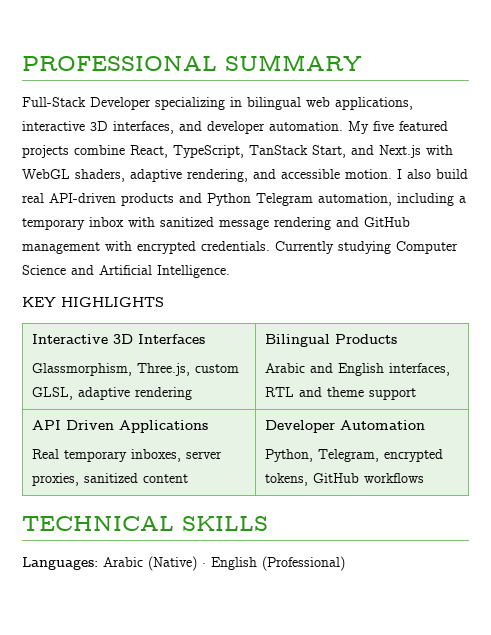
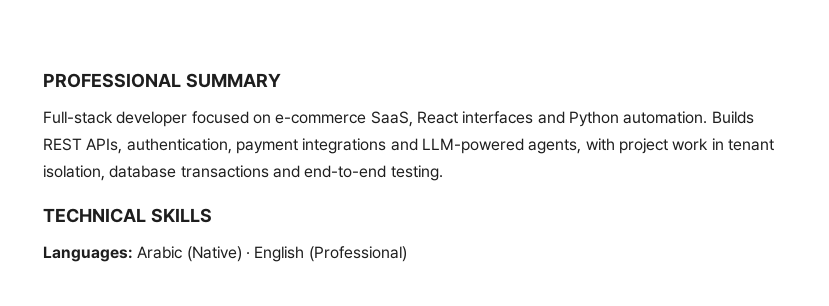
[22,97,413,110] [22,121,448,134] [22,145,453,158] [22,169,468,182] [22,193,466,206] [22,217,410,230] [22,241,458,254] [22,265,230,278] [22,297,164,307] [32,334,206,344] [32,363,240,376] [32,387,193,400] [265,334,398,347] [265,363,451,376] [265,387,417,400] [32,420,209,433] [32,449,223,462] [32,473,189,486] [265,420,426,433] [265,449,444,462] [265,473,425,486] Full-Stack Developer specializing in bilingual web applications, interactive 3D interfaces, and developer automation. My five featured projects combine React, TypeScript, TanStack Start, and Next.js with WebGL shaders, adaptive rendering, and accessible motion. I also build real API-driven products and Python Telegram automation, including a temporary inbox with sanitized message rendering and GitHub management with encrypted credentials. Currently studying Computer Science and Artificial Intelligence. // KEY HIGHLIGHTS // Interactive 3D Interfaces // Glassmorphism, Three.js, custom GLSL, adaptive rendering | Bilingual Products // Arabic and English interfaces, RTL and theme support // API Driven Applications // Real temporary inboxes, server proxies, sanitized content | Developer Automation // Python, Telegram, encrypted tokens, GitHub workflows -> [43,111,754,127] [43,138,774,154] [43,165,443,181] Full-stack developer focused on e-commerce SaaS, React interfaces and Python automation. Builds REST APIs, authentication, payment integrations and LLM-powered agents, with project work in tenant isolation, database transactions and end-to-end testing.

